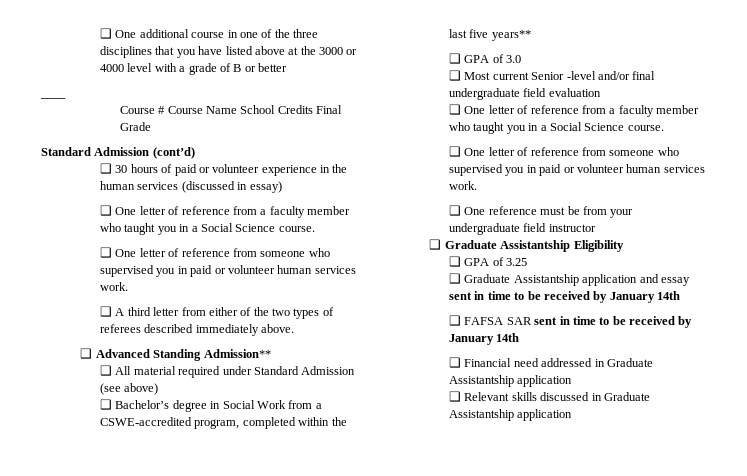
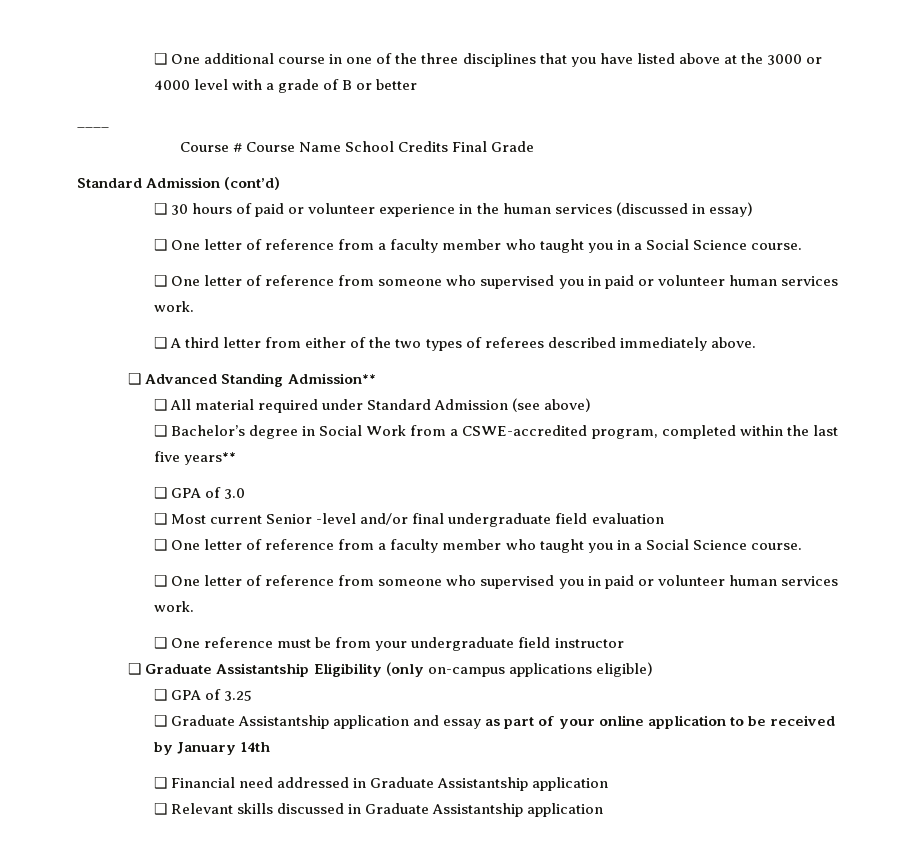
(624, 246) none -> [385,662,653,677] (only on-campus applications eligible)
[449,291,681,303] [449,315,596,326] sent in time to be received by January 14th // ❑ FAFSA SAR sent in time -> [485,715,726,729] as part of your online application

